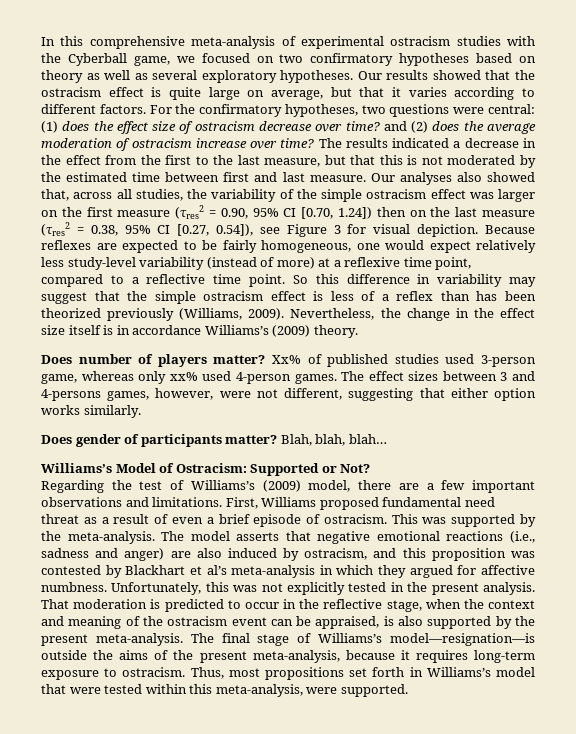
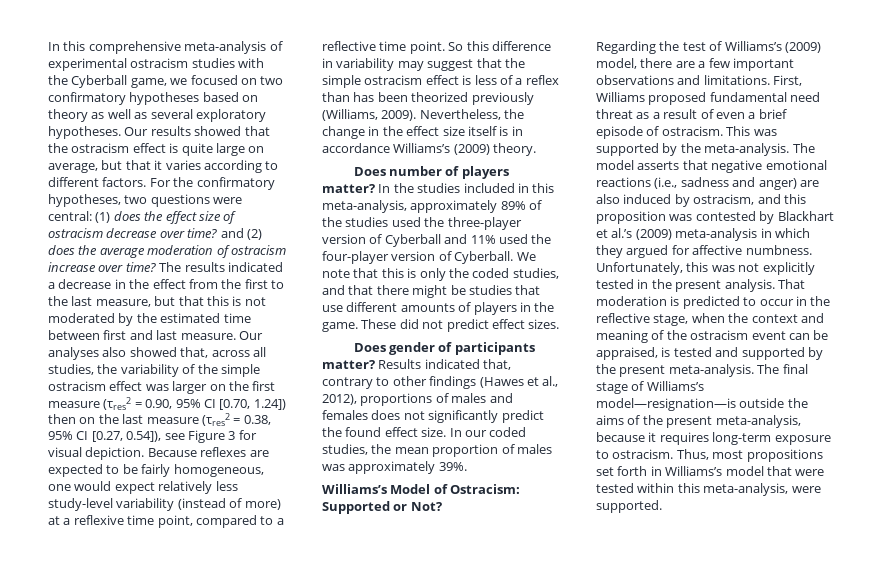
[272,354,537,367] [41,371,535,384] [41,388,536,401] [41,405,141,418] Xx% of published studies used 3-person game, whereas only xx% used 4-person games. The effect sizes between 3 and 4-persons games, however, were not different, suggesting that either option works similarly. -> [378,183,555,193] [322,200,543,213] [322,217,522,230] [322,234,552,247] [322,251,536,264] [322,268,559,281] [322,285,541,298] [322,302,555,315] [322,319,560,332] In the studies included in this meta-analysis, approximately 89% of the studies used the three-player version of Cyberball and 11% used the four-player version of Cyberball. We note that this is only the coded studies, and that there might be studies that use different amounts of players in the game. These did not predict effect sizes.
[280,434,387,446] Blah, blah, blah… -> [378,359,512,370] [322,376,559,389] [322,393,513,406] [322,410,544,423] [322,427,527,437] [322,444,552,457] [322,461,467,474] Results indicated that, contrary to other findings (Hawes et al., 2012), proportions of males and females does not significantly predict the found effect size. In our coded studies, the mean proportion of males was approximately 39%.
[206,565,227,575] al’s -> [611,228,672,240] al.’s (2009)
[398,616,424,626] also -> [673,347,739,357] tested and

